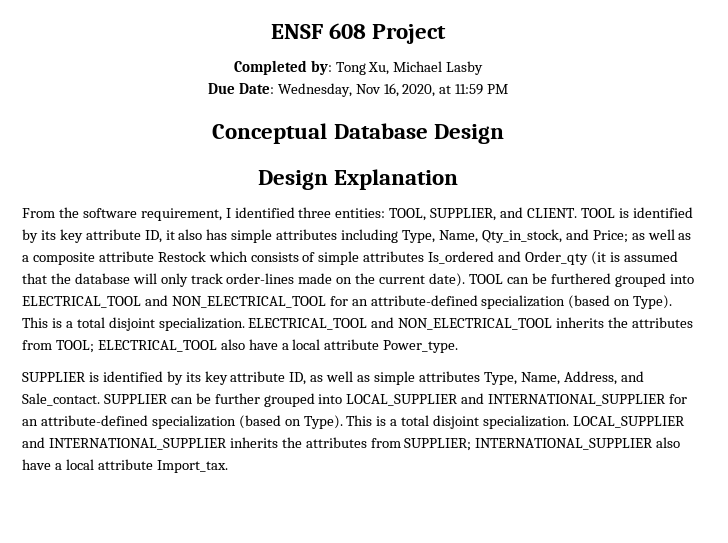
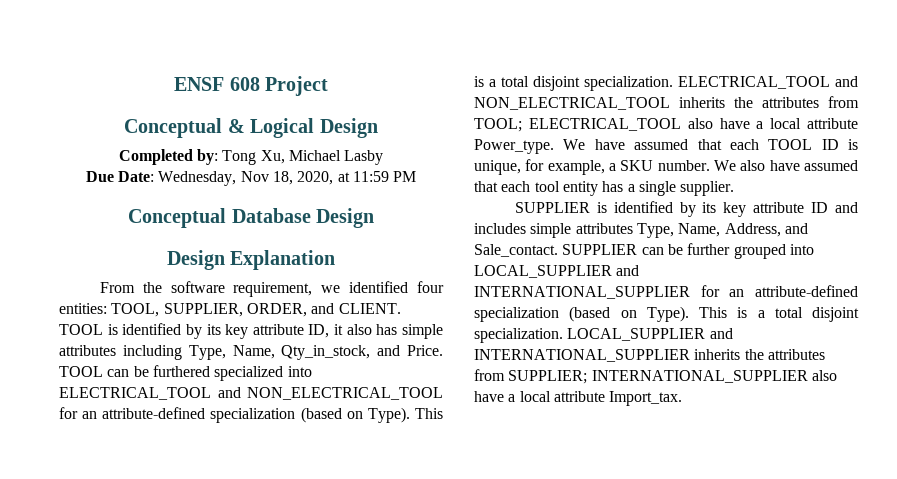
(447, 34) none -> [124,118,378,138] // Conceptual & Logical Design
[383,83,399,97] 16, -> [273,171,293,185] 18,
[225,207,332,218] I identified three -> [321,281,444,293] we identified four
(497, 214) none -> [246,303,307,317] ORDER,
[592,229,692,243] [22,251,678,265] [22,273,466,287] Price; as well as a composite attribute Restock which consists of simple attributes Is_ordered and Order_qty (it is assumed that the database will only track order-lines made on the current date). -> [407,345,443,356] Price.
[614,273,666,287] grouped -> [214,366,284,381] specialized
(459, 346) none -> [563,139,858,150] [474,159,858,175] [474,181,735,196] We have assumed that each TOOL ID is unique, for example, a SKU number. We also have assumed that each tool entity has a single supplier.
[289,371,371,385] ID, as well as -> [811,202,858,213] [474,223,526,234] ID and includes

